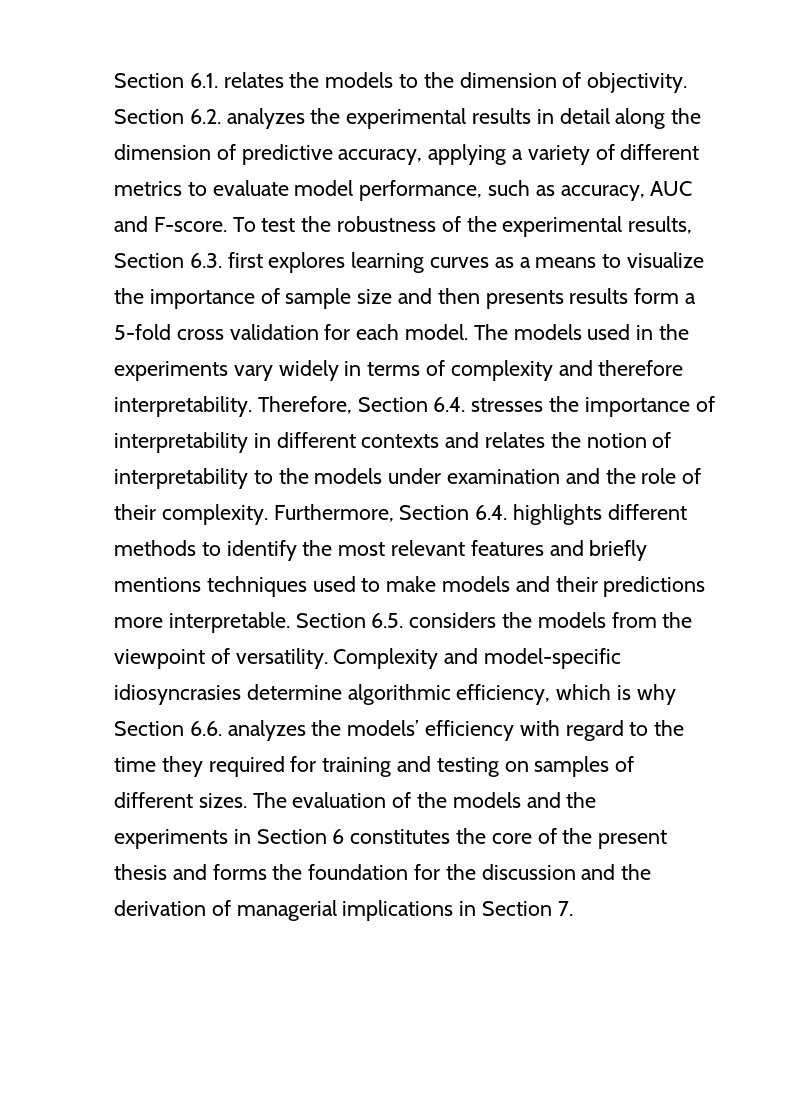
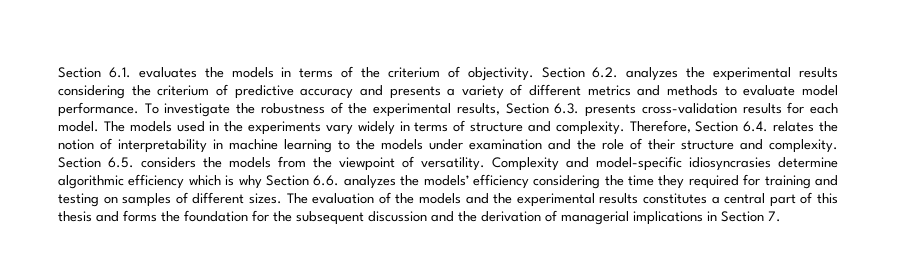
[223,72,557,88] relates the models to the dimension -> [138,66,440,78] evaluates the models in terms of the criterium
[536,108,702,129] [114,144,507,165] in detail along the dimension of predictive accuracy, applying -> [58,84,441,99] considering the criterium of predictive accuracy and presents
(182, 188) none -> [637,85,719,96] and methods
[359,180,693,201] [114,216,296,232] performance, such as accuracy, AUC and F-score. To test -> [58,102,231,117] performance. To investigate
[227,252,705,273] [114,288,697,309] [114,324,319,340] first explores learning curves as a means to visualize the importance of sample size and then presents results form a 5-fold cross validation -> [585,103,782,117] presents cross-validation results
[450,360,684,381] [114,396,715,417] [114,432,480,453] complexity and therefore interpretability. Therefore, Section 6.4. stresses the importance of interpretability in different contexts and -> [470,120,769,135] structure and complexity. Therefore, Section 6.4.
(248, 478) none -> [213,139,332,153] in machine learning
[161,504,687,525] [114,540,648,561] [114,576,706,597] [114,612,290,633] complexity. Furthermore, Section 6.4. highlights different methods to identify the most relevant features and briefly mentions techniques used to make models and their predictions more interpretable. -> [681,139,838,153] structure and complexity.
[456,684,551,705] efficiency, -> [128,174,185,189] efficiency
[519,720,649,741] with regard to -> [533,175,601,189] considering
[114,828,668,849] experiments in Section 6 constitutes the core of the present -> [516,192,839,207] experimental results constitutes a central part of this
(476, 872) none -> [296,211,364,225] subsequent

